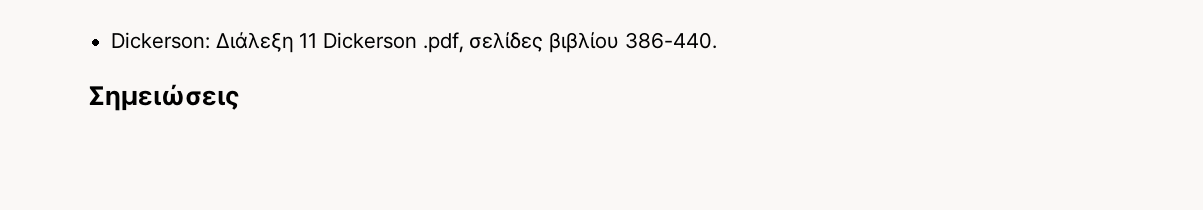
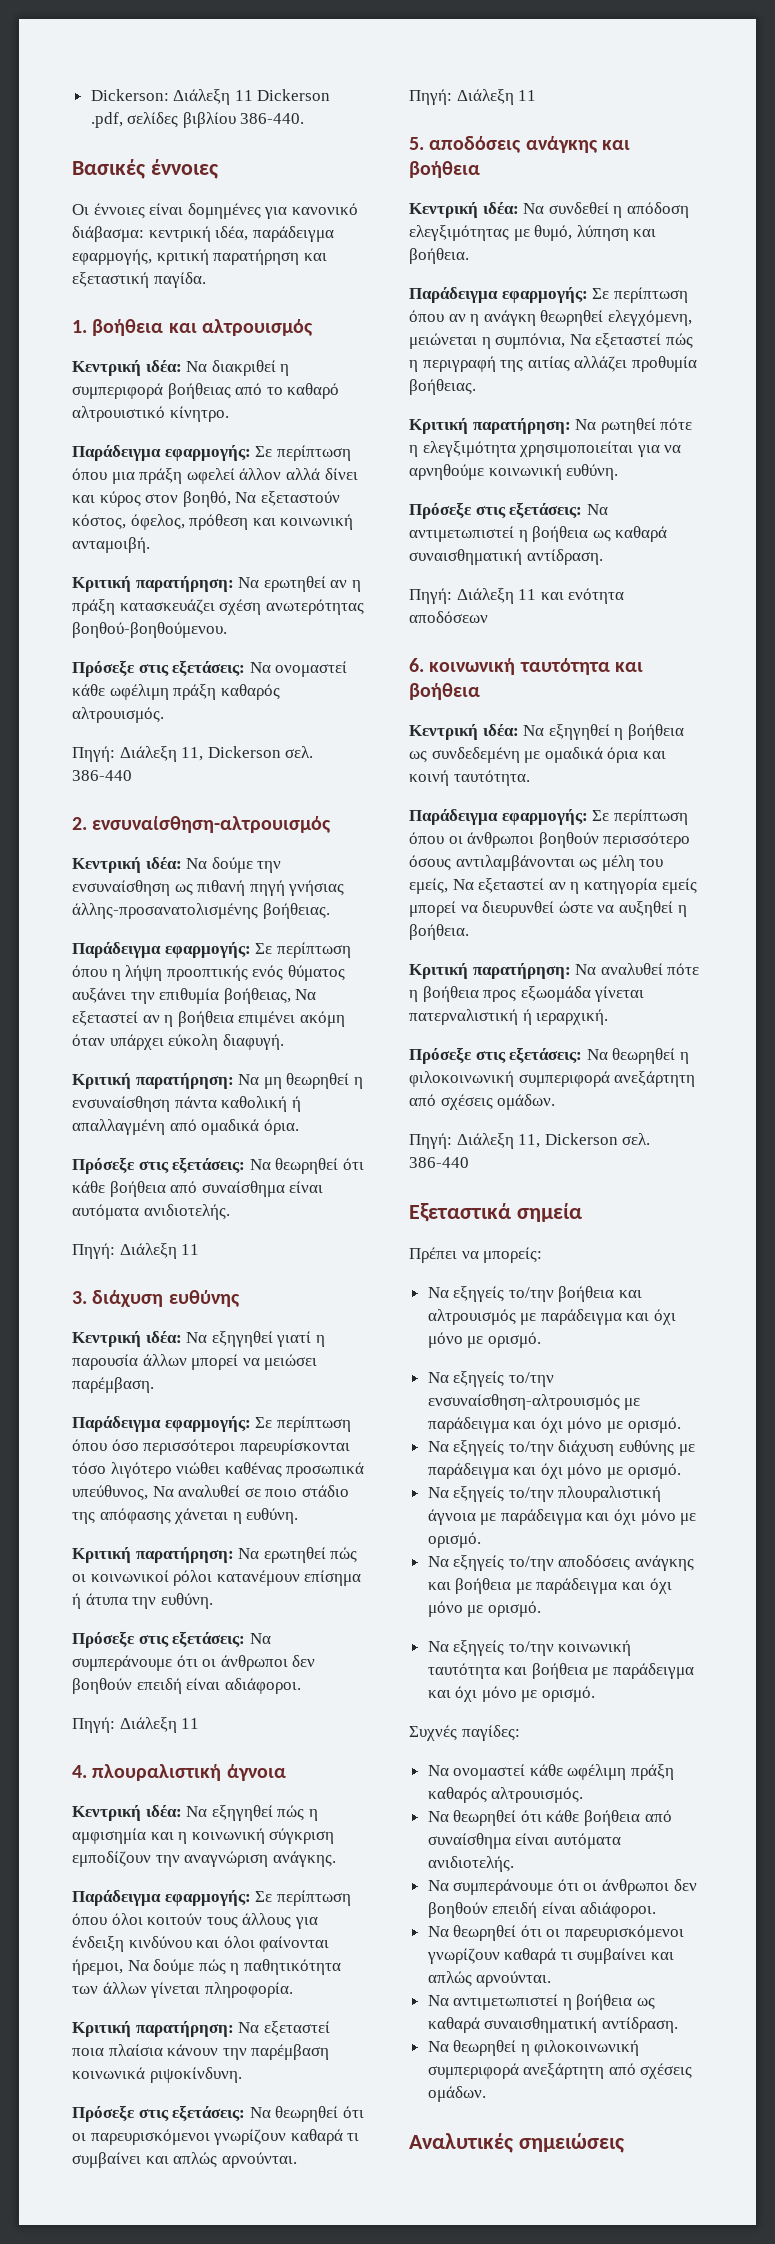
[88,84,240,111] Σημειώσεις -> [72,159,218,179] [72,203,358,219] [72,226,334,242] [72,249,327,265] [72,272,206,288] [72,319,314,336] [72,360,290,376] [72,383,340,399] [72,406,229,422] [72,445,351,461] [72,468,358,484] [72,491,340,507] [72,514,354,530] [72,537,150,553] [72,576,361,592] [72,599,364,615] [72,622,227,638] [72,660,348,677] [72,684,280,700] [72,707,164,723] [72,746,314,762] [72,770,132,781] [72,816,332,833] [72,857,282,873] [72,880,345,896] [72,903,330,919] [72,942,351,958] [72,965,345,981] [72,988,317,1004] [72,1011,345,1027] [72,1034,284,1050] [72,1073,363,1089] [72,1096,301,1112] [72,1119,299,1135] [72,1157,364,1174] [72,1181,324,1197] [72,1204,230,1220] [72,1243,200,1259] [72,1290,240,1307] [72,1331,325,1347] [72,1354,318,1370] [72,1377,154,1393] [72,1416,351,1432] [72,1439,350,1455] [72,1462,365,1478] [72,1485,349,1501] [72,1508,299,1524] [72,1547,358,1563] [72,1570,362,1586] [72,1593,213,1609] [72,1631,271,1648] [72,1655,316,1671] [72,1678,301,1694] [72,1717,200,1733] [72,1764,286,1781] [72,1805,318,1821] [72,1828,335,1844] [72,1851,336,1867] [72,1890,351,1906] [72,1913,318,1929] [72,1936,330,1952] [72,1959,341,1975] [72,1982,293,1998] [72,2021,330,2037] [72,2044,330,2060] [72,2067,242,2083] [72,2105,364,2122] [72,2129,360,2145] [72,2152,297,2168] [409,89,537,105] [409,136,631,153] [409,161,480,178] [409,202,689,218] [409,225,657,241] [409,248,469,264] [409,287,688,303] [409,310,692,326] [409,333,693,349] [409,356,697,372] [409,379,476,395] [409,418,693,434] [409,441,682,457] [409,464,619,480] [409,502,608,519] [409,526,668,542] [409,549,603,565] [409,588,625,604] [409,611,488,623] [409,658,644,675] [409,683,480,700] [409,724,684,740] [409,747,666,763] [409,770,530,786] [409,809,688,825] [409,832,691,848] [409,855,664,871] [409,878,697,894] [409,901,687,917] [409,924,469,940] [409,963,700,979] [409,986,645,1002] [409,1009,609,1025] [409,1047,689,1064] [409,1071,696,1087] [409,1094,556,1110] [409,1133,651,1149] [409,1157,469,1168] [409,1203,582,1222] [409,1247,543,1263] [427,1286,643,1302] [427,1309,677,1325] [427,1332,541,1348] [427,1371,554,1387] [427,1394,641,1410] [427,1417,681,1433] [427,1440,695,1456] [427,1463,681,1479] [427,1486,662,1502] [427,1509,697,1525] [427,1532,481,1548] [427,1555,695,1571] [427,1578,672,1594] [427,1601,541,1617] [427,1640,632,1656] [427,1663,695,1679] [427,1686,596,1702] [409,1725,520,1741] [427,1764,675,1780] [427,1787,584,1803] [427,1810,672,1826] [427,1833,621,1849] [427,1856,514,1872] [427,1879,697,1895] [427,1902,657,1918] [427,1925,685,1941] [426,1948,675,1964] [427,1971,552,1987] [427,1994,656,2010] [427,2017,678,2033] [427,2040,640,2056] [427,2063,693,2079] [427,2086,486,2102] [409,2133,624,2153] Βασικές έννοιες // Οι έννοιες είναι δομημένες για κανονικό διάβασμα: κεντρική ιδέα, παράδειγμα εφαρμογής, κριτική παρατήρηση και εξεταστική παγίδα. // 1. βοήθεια και αλτρουισμός // Κεντρική ιδέα: Να διακριθεί η συμπεριφορά βοήθειας από το καθαρό αλτρουιστικό κίνητρο. // Παράδειγμα εφαρμογής: Σε περίπτωση όπου μια πράξη ωφελεί άλλον αλλά δίνει και κύρος στον βοηθό, Να εξεταστούν κόστος, όφελος, πρόθεση και κοινωνική ανταμοιβή. // Κριτική παρατήρηση: Να ερωτηθεί αν η πράξη κατασκευάζει σχέση ανωτερότητας βοηθού-βοηθούμενου. // Πρόσεξε στις εξετάσεις: Να ονομαστεί κάθε ωφέλιμη πράξη καθαρός αλτρουισμός. // Πηγή: Διάλεξη 11, Dickerson σελ. 386-440 // 2. ενσυναίσθηση-αλτρουισμός // Κεντρική ιδέα: Να δούμε την ενσυναίσθηση ως πιθανή πηγή γνήσιας άλλης-προσανατολισμένης βοήθειας. // Παράδειγμα εφαρμογής: Σε περίπτωση όπου η λήψη προοπτικής ενός θύματος αυξάνει την επιθυμία βοήθειας, Να εξεταστεί αν η βοήθεια επιμένει ακόμη όταν υπάρχει εύκολη διαφυγή. // Κριτική παρατήρηση: Να μη θεωρηθεί η ενσυναίσθηση πάντα καθολική ή απαλλαγμένη από ομαδικά όρια. // Πρόσεξε στις εξετάσεις: Να θεωρηθεί ότι κάθε βοήθεια από συναίσθημα είναι αυτόματα ανιδιοτελής. // Πηγή: Διάλεξη 11 // 3. διάχυση ευθύνης // Κεντρική ιδέα: Να εξηγηθεί γιατί η παρουσία άλλων μπορεί να μειώσει παρέμβαση. // Παράδειγμα εφαρμογής: Σε περίπτωση όπου όσο περισσότεροι παρευρίσκονται τόσο λιγότερο νιώθει καθένας προσωπικά υπεύθυνος, Να αναλυθεί σε ποιο στάδιο της απόφασης χάνεται η ευθύνη. // Κριτική παρατήρηση: Να ερωτηθεί πώς οι κοινωνικοί ρόλοι κατανέμουν επίσημα ή άτυπα την ευθύνη. // Πρόσεξε στις εξετάσεις: Να συμπεράνουμε ότι οι άνθρωποι δεν βοηθούν επειδή είναι αδιάφοροι. // Πηγή: Διάλεξη 11 // 4. πλουραλιστική άγνοια // Κεντρική ιδέα: Να εξηγηθεί πώς η αμφισημία και η κοινωνική σύγκριση εμποδίζουν την αναγνώριση ανάγκης. // Παράδειγμα εφαρμογής: Σε περίπτωση όπου όλοι κοιτούν τους άλλους για ένδειξη κινδύνου και όλοι φαίνονται ήρεμοι, Να δούμε πώς η παθητικότητα των άλλων γίνεται πληροφορία. // Κριτική παρατήρηση: Να εξεταστεί ποια πλαίσια κάνουν την παρέμβαση κοινωνικά ριψοκίνδυνη. // Πρόσεξε στις εξετάσεις: Να θεωρηθεί ότι οι παρευρισκόμενοι γνωρίζουν καθαρά τι συμβαίνει και απλώς αρνούνται. // Πηγή: Διάλεξη 11 // 5. αποδόσεις ανάγκης και βοήθεια // Κεντρική ιδέα: Να συνδεθεί η απόδοση ελεγξιμότητας με θυμό, λύπηση και βοήθεια. // Παράδειγμα εφαρμογής: Σε περίπτωση όπου αν η ανάγκη θεωρηθεί ελεγχόμενη, μειώνεται η συμπόνια, Να εξεταστεί πώς η περιγραφή της αιτίας αλλάζει προθυμία βοήθειας. // Κριτική παρατήρηση: Να ρωτηθεί πότε η ελεγξιμότητα χρησιμοποιείται για να αρνηθούμε κοινωνική ευθύνη. // Πρόσεξε στις εξετάσεις: Να αντιμετωπιστεί η βοήθεια ως καθαρά συναισθηματική αντίδραση. // Πηγή: Διάλεξη 11 και ενότητα αποδόσεων // 6. κοινωνική ταυτότητα και βοήθεια // Κεντρική ιδέα: Να εξηγηθεί η βοήθεια ως συνδεδεμένη με ομαδικά όρια και κοινή ταυτότητα. // Παράδειγμα εφαρμογής: Σε περίπτωση όπου οι άνθρωποι βοηθούν περισσότερο όσους αντιλαμβάνονται ως μέλη του εμείς, Να εξεταστεί αν η κατηγορία εμείς μπορεί να διευρυνθεί ώστε να αυξηθεί η βοήθεια. // Κριτική παρατήρηση: Να αναλυθεί πότε η βοήθεια προς εξωομάδα γίνεται πατερναλιστική ή ιεραρχική. // Πρόσεξε στις εξετάσεις: Να θεωρηθεί η φιλοκοινωνική συμπεριφορά ανεξάρτητη από σχέσεις ομάδων. // Πηγή: Διάλεξη 11, Dickerson σελ. 386-440 // Εξεταστικά σημεία // Πρέπει να μπορείς: // Να εξηγείς το/την βοήθεια και αλτρουισμός με παράδειγμα και όχι μόνο με ορισμό. // Να εξηγείς το/την ενσυναίσθηση-αλτρουισμός με παράδειγμα και όχι μόνο με ορισμό. // Να εξηγείς το/την διάχυση ευθύνης με παράδειγμα και όχι μόνο με ορισμό. // Να εξηγείς το/την πλουραλιστική άγνοια με παράδειγμα και όχι μόνο με ορισμό. // Να εξηγείς το/την αποδόσεις ανάγκης και βοήθεια με παράδειγμα και όχι μόνο με ορισμό. // Να εξηγείς το/την κοινωνική ταυτότητα και βοήθεια με παράδειγμα και όχι μόνο με ορισμό. // Συχνές παγίδες: // Να ονομαστεί κάθε ωφέλιμη πράξη καθαρός αλτρουισμός. // Να θεωρηθεί ότι κάθε βοήθεια από συναίσθημα είναι αυτόματα ανιδιοτελής. // Να συμπεράνουμε ότι οι άνθρωποι δεν βοηθούν επειδή είναι αδιάφοροι. // Να θεωρηθεί ότι οι παρευρισκόμενοι γνωρίζουν καθαρά τι συμβαίνει και απλώς αρνούνται. // Να αντιμετωπιστεί η βοήθεια ως καθαρά συναισθηματική αντίδραση. // Να θεωρηθεί η φιλοκοινωνική συμπεριφορά ανεξάρτητη από σχέσεις ομάδων. // Αναλυτικές σημειώσεις

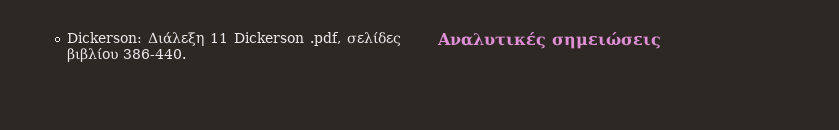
[72,159,218,179] [72,203,358,219] [72,226,334,242] [72,249,327,265] [72,272,206,288] [72,319,314,336] [72,360,290,376] [72,383,340,399] [72,406,229,422] [72,445,351,461] [72,468,358,484] [72,491,340,507] [72,514,354,530] [72,537,150,553] [72,576,361,592] [72,599,364,615] [72,622,227,638] [72,660,348,677] [72,684,280,700] [72,707,164,723] [72,746,314,762] [72,770,132,781] [72,816,332,833] [72,857,282,873] [72,880,345,896] [72,903,330,919] [72,942,351,958] [72,965,345,981] [72,988,317,1004] [72,1011,345,1027] [72,1034,284,1050] [72,1073,363,1089] [72,1096,301,1112] [72,1119,299,1135] [72,1157,364,1174] [72,1181,324,1197] [72,1204,230,1220] [72,1243,200,1259] [72,1290,240,1307] [72,1331,325,1347] [72,1354,318,1370] [72,1377,154,1393] [72,1416,351,1432] [72,1439,350,1455] [72,1462,365,1478] [72,1485,349,1501] [72,1508,299,1524] [72,1547,358,1563] [72,1570,362,1586] [72,1593,213,1609] [72,1631,271,1648] [72,1655,316,1671] [72,1678,301,1694] [72,1717,200,1733] [72,1764,286,1781] [72,1805,318,1821] [72,1828,335,1844] [72,1851,336,1867] [72,1890,351,1906] [72,1913,318,1929] [72,1936,330,1952] [72,1959,341,1975] [72,1982,293,1998] [72,2021,330,2037] [72,2044,330,2060] [72,2067,242,2083] [72,2105,364,2122] [72,2129,360,2145] [72,2152,297,2168] [409,89,537,105] [409,136,631,153] [409,161,480,178] [409,202,689,218] [409,225,657,241] [409,248,469,264] [409,287,688,303] [409,310,692,326] [409,333,693,349] [409,356,697,372] [409,379,476,395] [409,418,693,434] [409,441,682,457] [409,464,619,480] [409,502,608,519] [409,526,668,542] [409,549,603,565] [409,588,625,604] [409,611,488,623] [409,658,644,675] [409,683,480,700] [409,724,684,740] [409,747,666,763] [409,770,530,786] [409,809,688,825] [409,832,691,848] [409,855,664,871] [409,878,697,894] [409,901,687,917] [409,924,469,940] [409,963,700,979] [409,986,645,1002] [409,1009,609,1025] [409,1047,689,1064] [409,1071,696,1087] [409,1094,556,1110] [409,1133,651,1149] [409,1157,469,1168] [409,1203,582,1222] [409,1247,543,1263] [427,1286,643,1302] [427,1309,677,1325] [427,1332,541,1348] [427,1371,554,1387] [427,1394,641,1410] [427,1417,681,1433] [427,1440,695,1456] [427,1463,681,1479] [427,1486,662,1502] [427,1509,697,1525] [427,1532,481,1548] [427,1555,695,1571] [427,1578,672,1594] [427,1601,541,1617] [427,1640,632,1656] [427,1663,695,1679] [427,1686,596,1702] [409,1725,520,1741] [427,1764,675,1780] [427,1787,584,1803] [427,1810,672,1826] [427,1833,621,1849] [427,1856,514,1872] [427,1879,697,1895] [427,1902,657,1918] [427,1925,685,1941] [426,1948,675,1964] [427,1971,552,1987] [427,1994,656,2010] [427,2017,678,2033] [427,2040,640,2056] [427,2063,693,2079] [427,2086,486,2102] // Βασικές έννοιες // Οι έννοιες είναι δομημένες για κανονικό διάβασμα: κεντρική ιδέα, παράδειγμα εφαρμογής, κριτική παρατήρηση και εξεταστική παγίδα. // 1. βοήθεια και αλτρουισμός // Κεντρική ιδέα: Να διακριθεί η συμπεριφορά βοήθειας από το καθαρό αλτρουιστικό κίνητρο. // Παράδειγμα εφαρμογής: Σε περίπτωση όπου μια πράξη ωφελεί άλλον αλλά δίνει και κύρος στον βοηθό, Να εξεταστούν κόστος, όφελος, πρόθεση και κοινωνική ανταμοιβή. // Κριτική παρατήρηση: Να ερωτηθεί αν η πράξη κατασκευάζει σχέση ανωτερότητας βοηθού-βοηθούμενου. // Πρόσεξε στις εξετάσεις: Να ονομαστεί κάθε ωφέλιμη πράξη καθαρός αλτρουισμός. // Πηγή: Διάλεξη 11, Dickerson σελ. 386-440 // 2. ενσυναίσθηση-αλτρουισμός // Κεντρική ιδέα: Να δούμε την ενσυναίσθηση ως πιθανή πηγή γνήσιας άλλης-προσανατολισμένης βοήθειας. // Παράδειγμα εφαρμογής: Σε περίπτωση όπου η λήψη προοπτικής ενός θύματος αυξάνει την επιθυμία βοήθειας, Να εξεταστεί αν η βοήθεια επιμένει ακόμη όταν υπάρχει εύκολη διαφυγή. // Κριτική παρατήρηση: Να μη θεωρηθεί η ενσυναίσθηση πάντα καθολική ή απαλλαγμένη από ομαδικά όρια. // Πρόσεξε στις εξετάσεις: Να θεωρηθεί ότι κάθε βοήθεια από συναίσθημα είναι αυτόματα ανιδιοτελής. // Πηγή: Διάλεξη 11 // 3. διάχυση ευθύνης // Κεντρική ιδέα: Να εξηγηθεί γιατί η παρουσία άλλων μπορεί να μειώσει παρέμβαση. // Παράδειγμα εφαρμογής: Σε περίπτωση όπου όσο περισσότεροι παρευρίσκονται τόσο λιγότερο νιώθει καθένας προσωπικά υπεύθυνος, Να αναλυθεί σε ποιο στάδιο της απόφασης χάνεται η ευθύνη. // Κριτική παρατήρηση: Να ερωτηθεί πώς οι κοινωνικοί ρόλοι κατανέμουν επίσημα ή άτυπα την ευθύνη. // Πρόσεξε στις εξετάσεις: Να συμπεράνουμε ότι οι άνθρωποι δεν βοηθούν επειδή είναι αδιάφοροι. // Πηγή: Διάλεξη 11 // 4. πλουραλιστική άγνοια // Κεντρική ιδέα: Να εξηγηθεί πώς η αμφισημία και η κοινωνική σύγκριση εμποδίζουν την αναγνώριση ανάγκης. // Παράδειγμα εφαρμογής: Σε περίπτωση όπου όλοι κοιτούν τους άλλους για ένδειξη κινδύνου και όλοι φαίνονται ήρεμοι, Να δούμε πώς η παθητικότητα των άλλων γίνεται πληροφορία. // Κριτική παρατήρηση: Να εξεταστεί ποια πλαίσια κάνουν την παρέμβαση κοινωνικά ριψοκίνδυνη. // Πρόσεξε στις εξετάσεις: Να θεωρηθεί ότι οι παρευρισκόμενοι γνωρίζουν καθαρά τι συμβαίνει και απλώς αρνούνται. // Πηγή: Διάλεξη 11 // 5. αποδόσεις ανάγκης και βοήθεια // Κεντρική ιδέα: Να συνδεθεί η απόδοση ελεγξιμότητας με θυμό, λύπηση και βοήθεια. // Παράδειγμα εφαρμογής: Σε περίπτωση όπου αν η ανάγκη θεωρηθεί ελεγχόμενη, μειώνεται η συμπόνια, Να εξεταστεί πώς η περιγραφή της αιτίας αλλάζει προθυμία βοήθειας. // Κριτική παρατήρηση: Να ρωτηθεί πότε η ελεγξιμότητα χρησιμοποιείται για να αρνηθούμε κοινωνική ευθύνη. // Πρόσεξε στις εξετάσεις: Να αντιμετωπιστεί η βοήθεια ως καθαρά συναισθηματική αντίδραση. // Πηγή: Διάλεξη 11 και ενότητα αποδόσεων // 6. κοινωνική ταυτότητα και βοήθεια // Κεντρική ιδέα: Να εξηγηθεί η βοήθεια ως συνδεδεμένη με ομαδικά όρια και κοινή ταυτότητα. // Παράδειγμα εφαρμογής: Σε περίπτωση όπου οι άνθρωποι βοηθούν περισσότερο όσους αντιλαμβάνονται ως μέλη του εμείς, Να εξεταστεί αν η κατηγορία εμείς μπορεί να διευρυνθεί ώστε να αυξηθεί η βοήθεια. // Κριτική παρατήρηση: Να αναλυθεί πότε η βοήθεια προς εξωομάδα γίνεται πατερναλιστική ή ιεραρχική. // Πρόσεξε στις εξετάσεις: Να θεωρηθεί η φιλοκοινωνική συμπεριφορά ανεξάρτητη από σχέσεις ομάδων. // Πηγή: Διάλεξη 11, Dickerson σελ. 386-440 // Εξεταστικά σημεία // Πρέπει να μπορείς: // Να εξηγείς το/την βοήθεια και αλτρουισμός με παράδειγμα και όχι μόνο με ορισμό. // Να εξηγείς το/την ενσυναίσθηση-αλτρουισμός με παράδειγμα και όχι μόνο με ορισμό. // Να εξηγείς το/την διάχυση ευθύνης με παράδειγμα και όχι μόνο με ορισμό. // Να εξηγείς το/την πλουραλιστική άγνοια με παράδειγμα και όχι μόνο με ορισμό. // Να εξηγείς το/την αποδόσεις ανάγκης και βοήθεια με παράδειγμα και όχι μόνο με ορισμό. // Να εξηγείς το/την κοινωνική ταυτότητα και βοήθεια με παράδειγμα και όχι μόνο με ορισμό. // Συχνές παγίδες: // Να ονομαστεί κάθε ωφέλιμη πράξη καθαρός αλτρουισμός. // Να θεωρηθεί ότι κάθε βοήθεια από συναίσθημα είναι αυτόματα ανιδιοτελής. // Να συμπεράνουμε ότι οι άνθρωποι δεν βοηθούν επειδή είναι αδιάφοροι. // Να θεωρηθεί ότι οι παρευρισκόμενοι γνωρίζουν καθαρά τι συμβαίνει και απλώς αρνούνται. // Να αντιμετωπιστεί η βοήθεια ως καθαρά συναισθηματική αντίδραση. // Να θεωρηθεί η φιλοκοινωνική συμπεριφορά ανεξάρτητη από σχέσεις ομάδων. -> (186, 54) none

